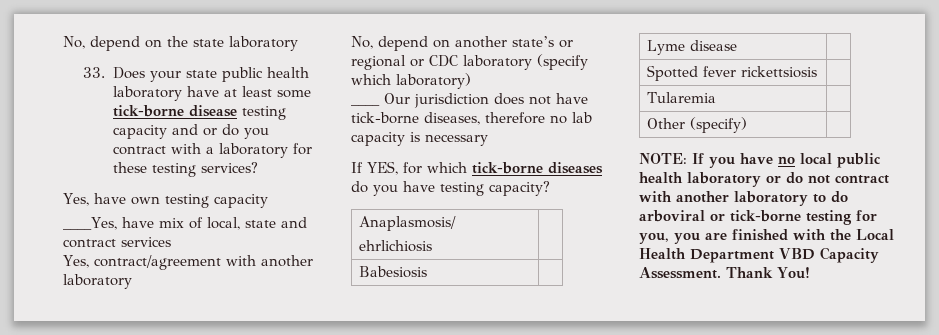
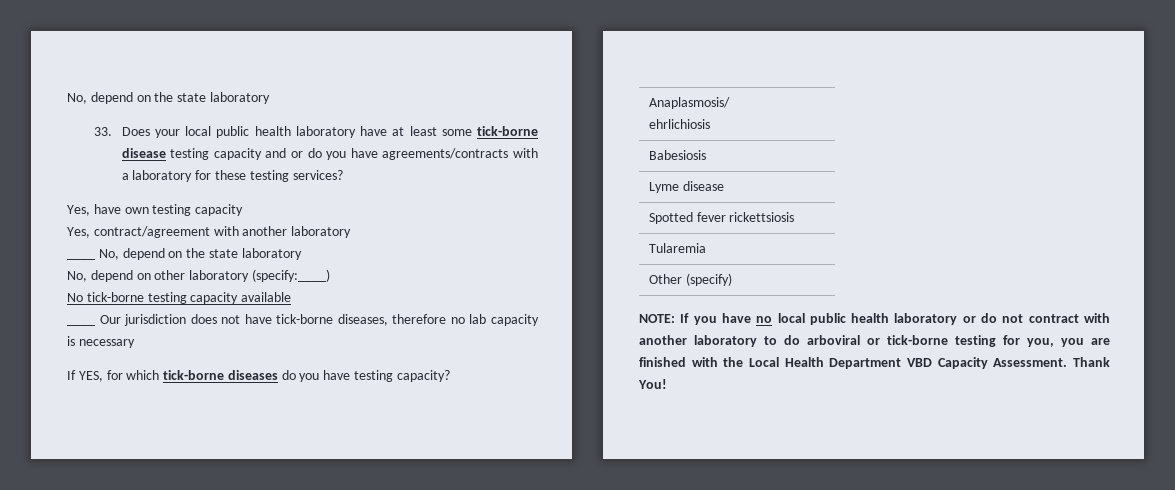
[185,70,217,78] state -> [185,126,212,136] local
[112,146,166,155] contract -> [350,148,509,160] have agreements/contracts
[63,217,307,230] [63,237,171,248] // ____Yes, have mix of local, state and contract services -> (244, 210) none
[351,36,573,51] [351,54,588,70] [351,73,471,89] No, depend on another state’s or regional or CDC laboratory (specify which laboratory) -> [67,248,302,260] [67,269,330,282] [67,292,292,304] ____ No, depend on the state laboratory // No, depend on other laboratory (specify:____) // No tick-borne testing capacity available

